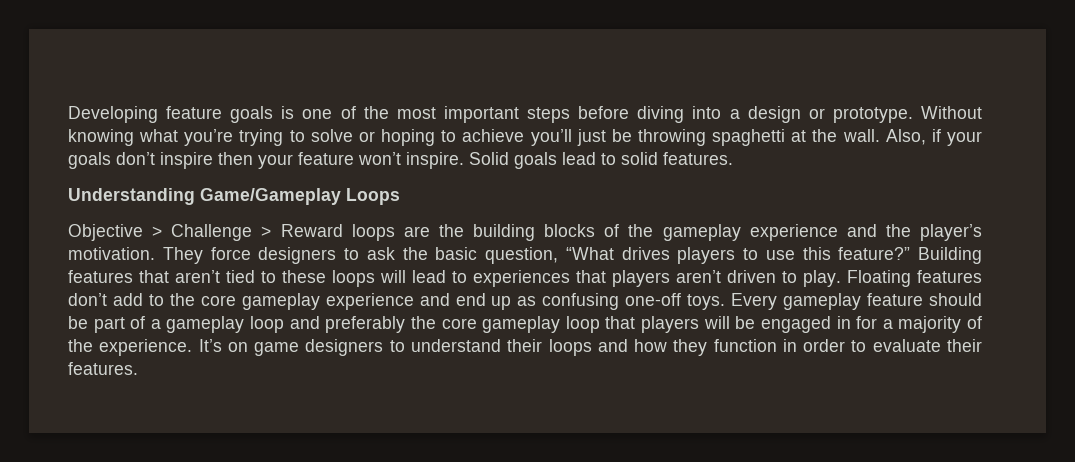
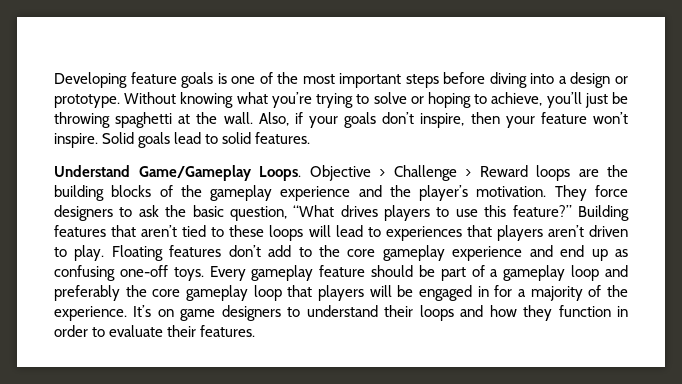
[462,129,525,142] achieve -> [491,92,543,106] achieve,
[160,152,213,169] inspire -> [420,113,465,128] inspire,
[68,188,400,205] Understanding Game/Gameplay Loops // -> [54,165,301,181] Understand Game/Gameplay Loops.

